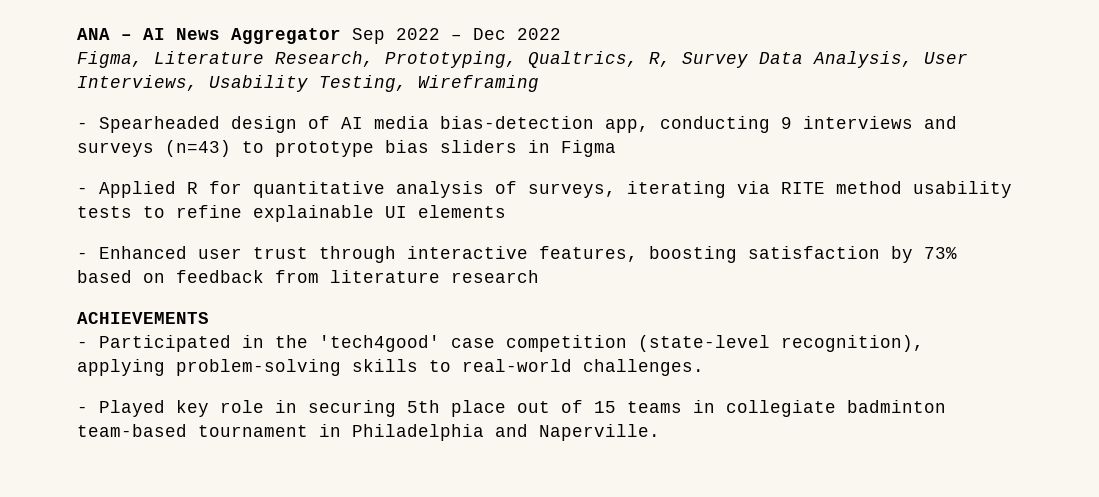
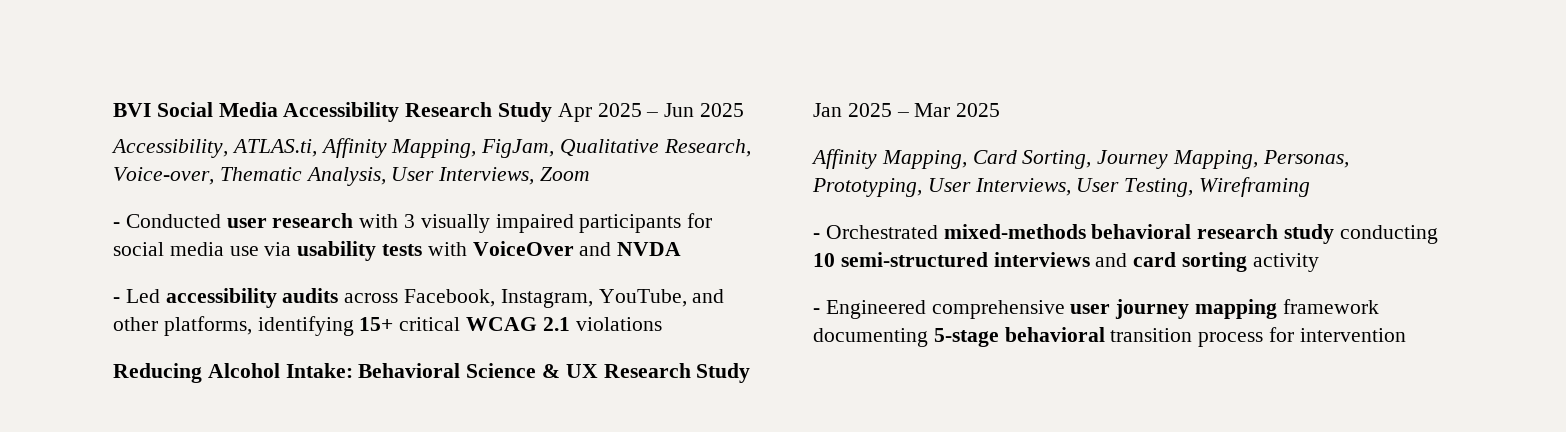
[77,28,561,44] [77,51,968,68] [77,75,539,92] [77,116,957,133] [77,140,616,157] [77,181,1012,198] [77,205,506,222] [77,246,957,263] [77,270,539,283] [77,312,209,324] [77,335,924,352] [77,359,704,376] [77,400,946,417] [77,424,660,441] ANA – AI News Aggregator Sep 2022 – Dec 2022 // Figma, Literature Research, Prototyping, Qualtrics, R, Survey Data Analysis, User Interviews, Usability Testing, Wireframing // - Spearheaded design of AI media bias-detection app, conducting 9 interviews and surveys (n=43) to prototype bias sliders in Figma // - Applied R for quantitative analysis of surveys, iterating via RITE method usability tests to refine explainable UI elements // - Enhanced user trust through interactive features, boosting satisfaction by 73% based on feedback from literature research // ACHIEVEMENTS // - Participated in the 'tech4good' case competition (state-level recognition), applying problem-solving skills to real-world challenges. // - Played key role in securing 5th place out of 15 teams in collegiate badminton team-based tournament in Philadelphia and Naperville. -> [113,102,745,122] [111,138,751,158] [113,167,591,186] [113,213,713,233] [113,241,682,261] [113,288,725,308] [113,316,662,336] [113,363,751,383] [813,103,1001,117] [811,149,1349,169] [812,177,1311,197] [813,224,1438,244] [813,252,1319,272] [813,299,1379,319] [813,327,1406,347] BVI Social Media Accessibility Research Study Apr 2025 – Jun 2025 // Accessibility, ATLAS.ti, Affinity Mapping, FigJam, Qualitative Research, Voice-over, Thematic Analysis, User Interviews, Zoom // - Conducted user research with 3 visually impaired participants for social media use via usability tests with VoiceOver and NVDA // - Led accessibility audits across Facebook, Instagram, YouTube, and other platforms, identifying 15+ critical WCAG 2.1 violations // Reducing Alcohol Intake: Behavioral Science & UX Research Study Jan 2025 – Mar 2025 // Affinity Mapping, Card Sorting, Journey Mapping, Personas, Prototyping, User Interviews, User Testing, Wireframing // - Orchestrated mixed-methods behavioral research study conducting 10 semi-structured interviews and card sorting activity // - Engineered comprehensive user journey mapping framework documenting 5-stage behavioral transition process for intervention

